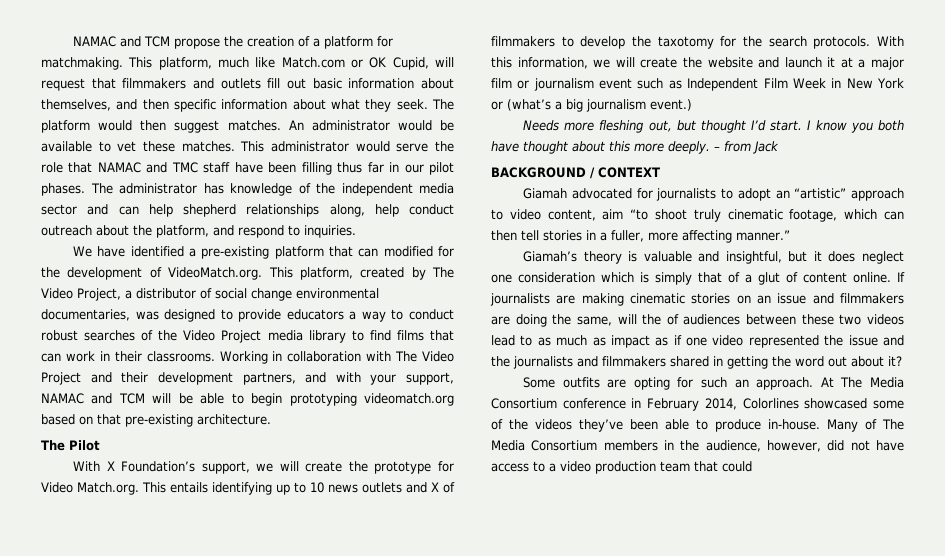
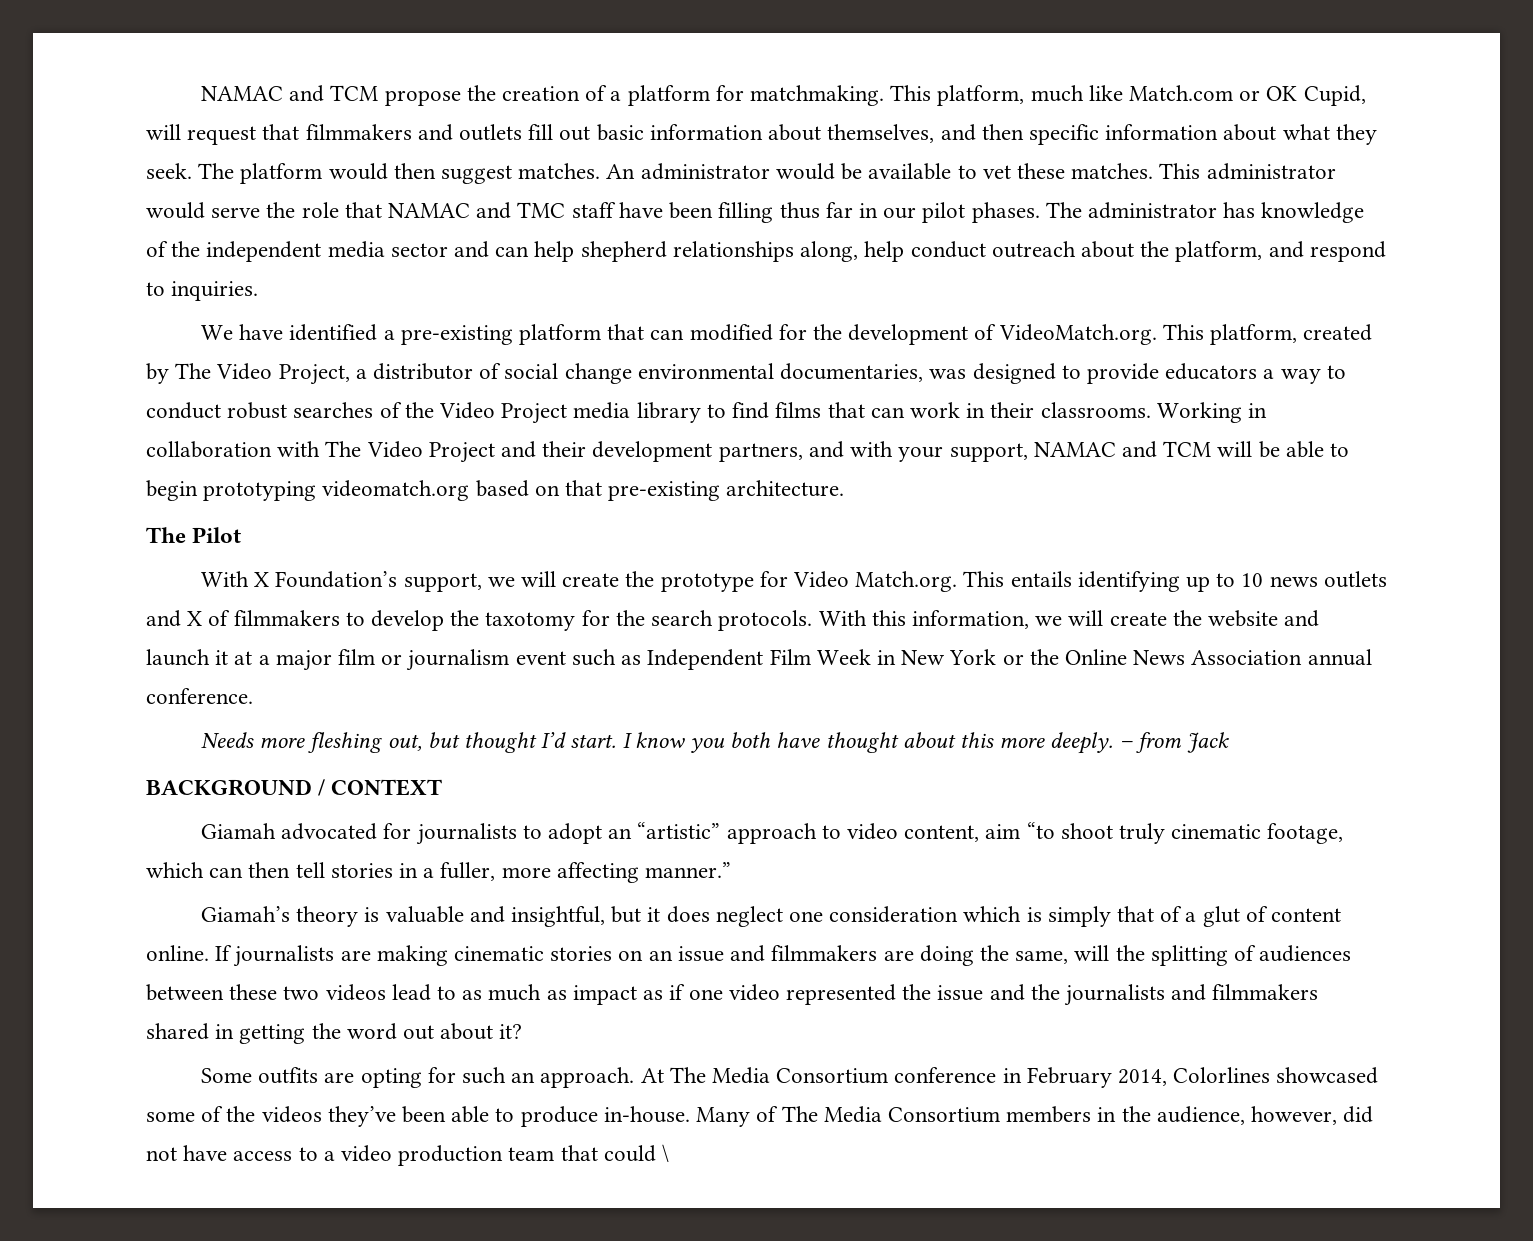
[507,99,692,112] (what’s a big journalism event.) -> [1029,649,1372,666] [146,688,253,704] the Online News Association annual conference.
(662, 319) none -> [1150,945,1228,966] splitting
(752, 466) none -> [662,1144,670,1162] \

